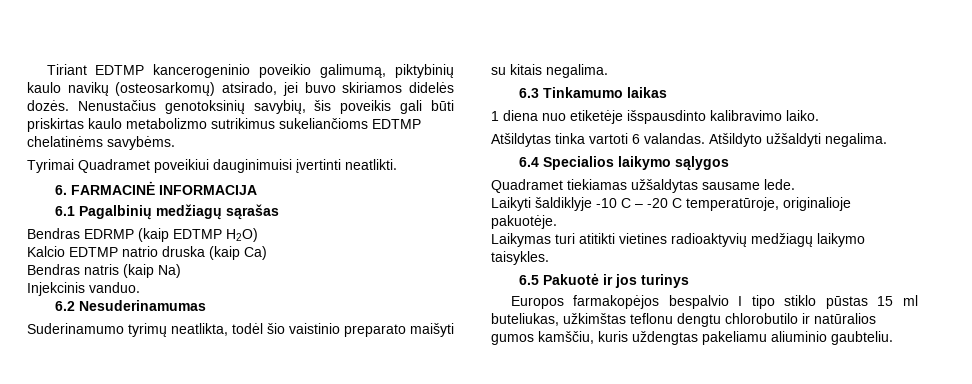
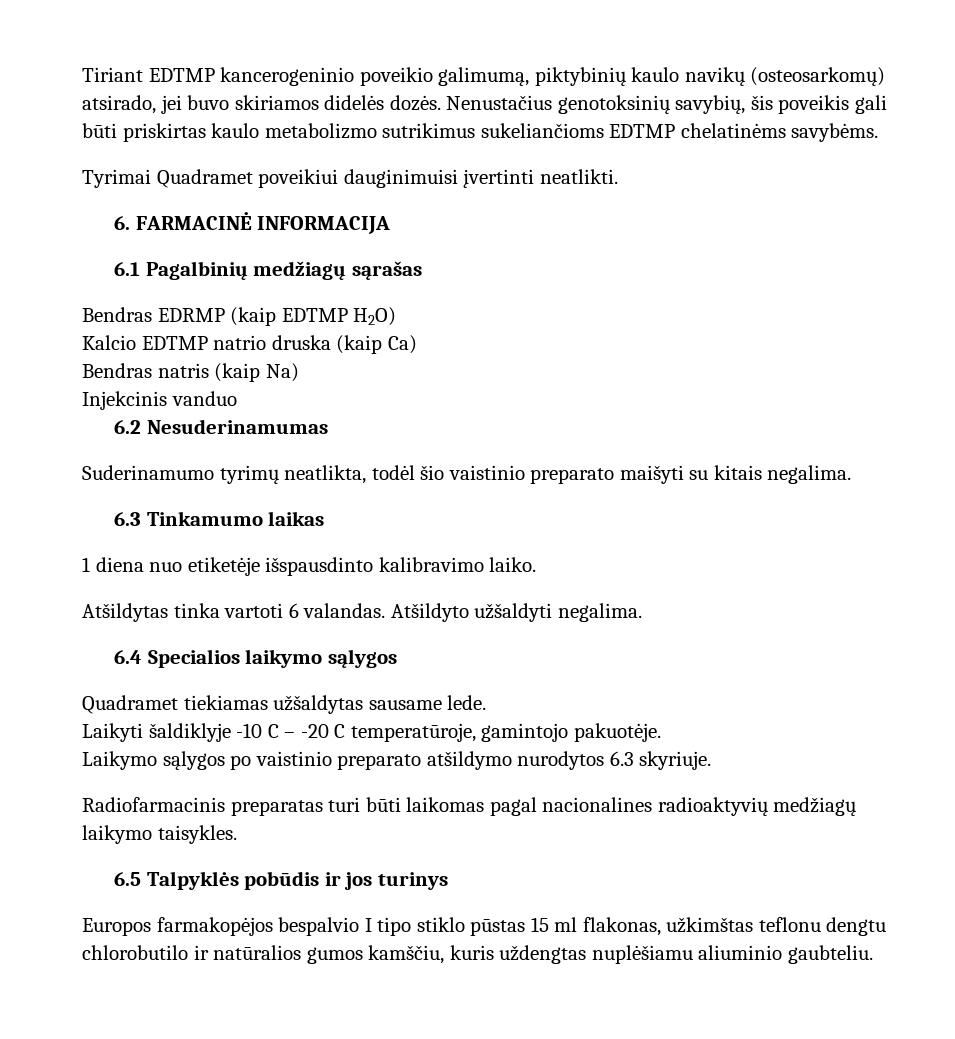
[89,282,140,293] vanduo. -> [171,391,237,406] vanduo
[783,197,851,211] originalioje -> [481,723,569,742] gamintojo
[491,233,667,247] Laikymas turi atitikti vietines -> [82,751,712,770] [82,797,653,816] Laikymo sąlygos po vaistinio preparato atšildymo nurodytos 6.3 skyriuje. // Radiofarmacinis preparatas turi būti laikomas pagal nacionalines
[542,273,599,285] Pakuotė -> [146,871,320,890] Talpyklės pobūdis
[491,313,559,326] buteliukas, -> [582,917,661,936] flakonas,
[702,331,767,345] pakeliamu -> [591,945,693,964] nuplėšiamu

